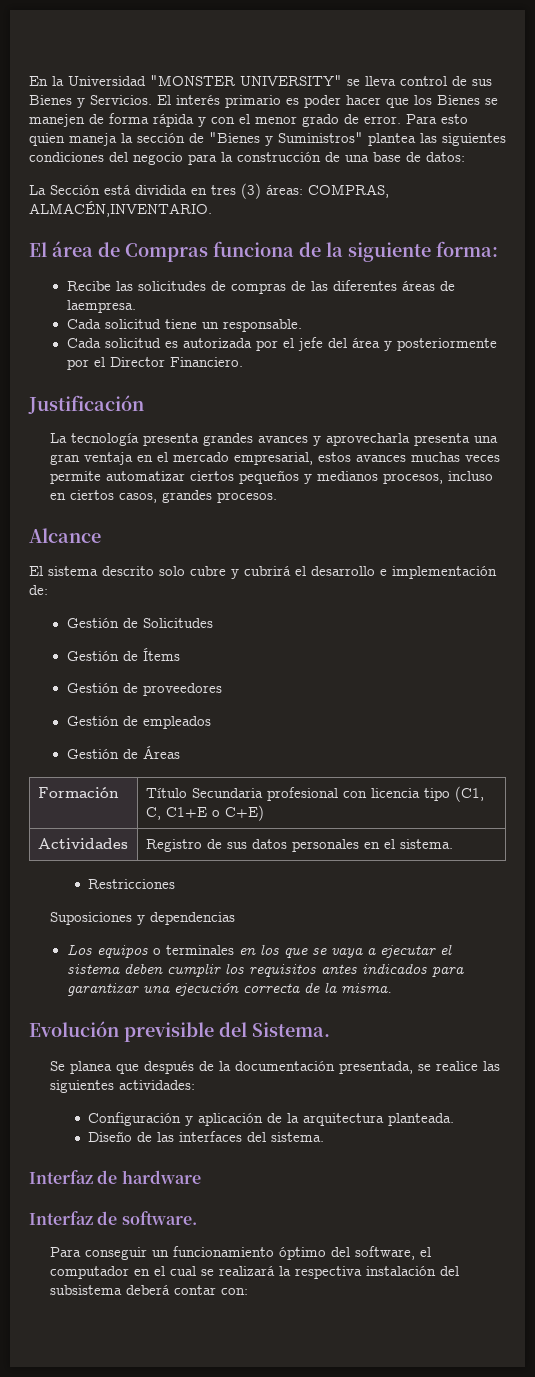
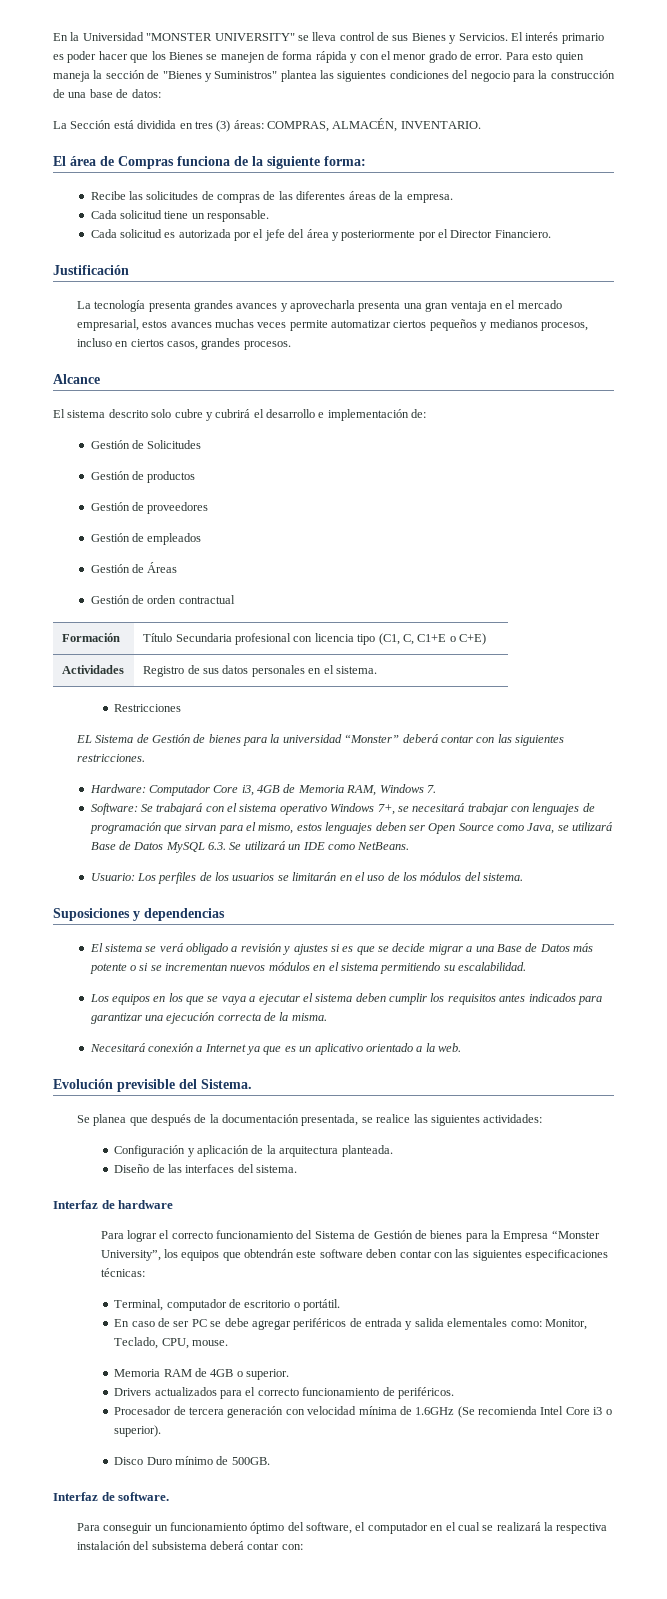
[29,201,212,217] ALMACÉN,INVENTARIO. -> [332,118,481,132] ALMACÉN, INVENTARIO.
[66,300,136,313] laempresa. -> [394,191,453,203] la empresa.
[142,648,180,661] Ítems -> [147,471,196,483] productos
(180, 752) none -> [90,595,235,604] // Gestión de orden contractual
[50,912,236,925] Suposiciones y dependencias -> [75,734,565,746] [76,754,145,762] [89,784,436,796] [90,803,595,815] [89,822,613,834] [90,841,410,853] [90,872,524,884] [53,908,225,921] [89,943,594,955] [89,962,527,974] EL Sistema de Gestión de bienes para la universidad “Monster” deberá contar con las siguientes restricciones. // Hardware: Computador Core i3, 4GB de Memoria RAM, Windows 7. // Software: Se trabajará con el sistema operativo Windows 7+, se necesitará trabajar con lenguajes de programación que sirvan para el mismo, estos lenguajes deben ser Open Source como Java, se utilizará Base de Datos MySQL 6.3. Se utilizará un IDE como NetBeans. // Usuario: Los perfiles de los usuarios se limitarán en el uso de los módulos del sistema. // Suposiciones y dependencias // El sistema se verá obligado a revisión y ajustes si es que se decide migrar a una Base de Datos más potente o si se incrementan nuevos módulos en el sistema permitiendo su escalabilidad.
[152,945,234,955] o terminales -> (150, 999) none
(392, 988) none -> [89,1043,462,1055] // Necesitará conexión a Internet ya que es un aplicativo orientado a la web.
(201, 1177) none -> [100,1230,600,1242] [100,1249,609,1261] [100,1268,145,1277] [114,1299,341,1311] [114,1318,587,1330] [114,1337,229,1349] [114,1368,290,1380] [114,1387,454,1399] [114,1406,612,1418] [114,1425,162,1437] [114,1456,270,1465] // Para lograr el correcto funcionamiento del Sistema de Gestión de bienes para la Empresa “Monster University”, los equipos que obtendrán este software deben contar con las siguientes especificaciones técnicas: // Terminal, computador de escritorio o portátil. // En caso de ser PC se debe agregar periféricos de entrada y salida elementales como: Monitor, Teclado, CPU, mouse. // Memoria RAM de 4GB o superior. // Drivers actualizados para el correcto funcionamiento de periféricos. // Procesador de tercera generación con velocidad mínima de 1.6GHz (Se recomienda Intel Core i3 o superior). // Disco Duro mínimo de 500GB.

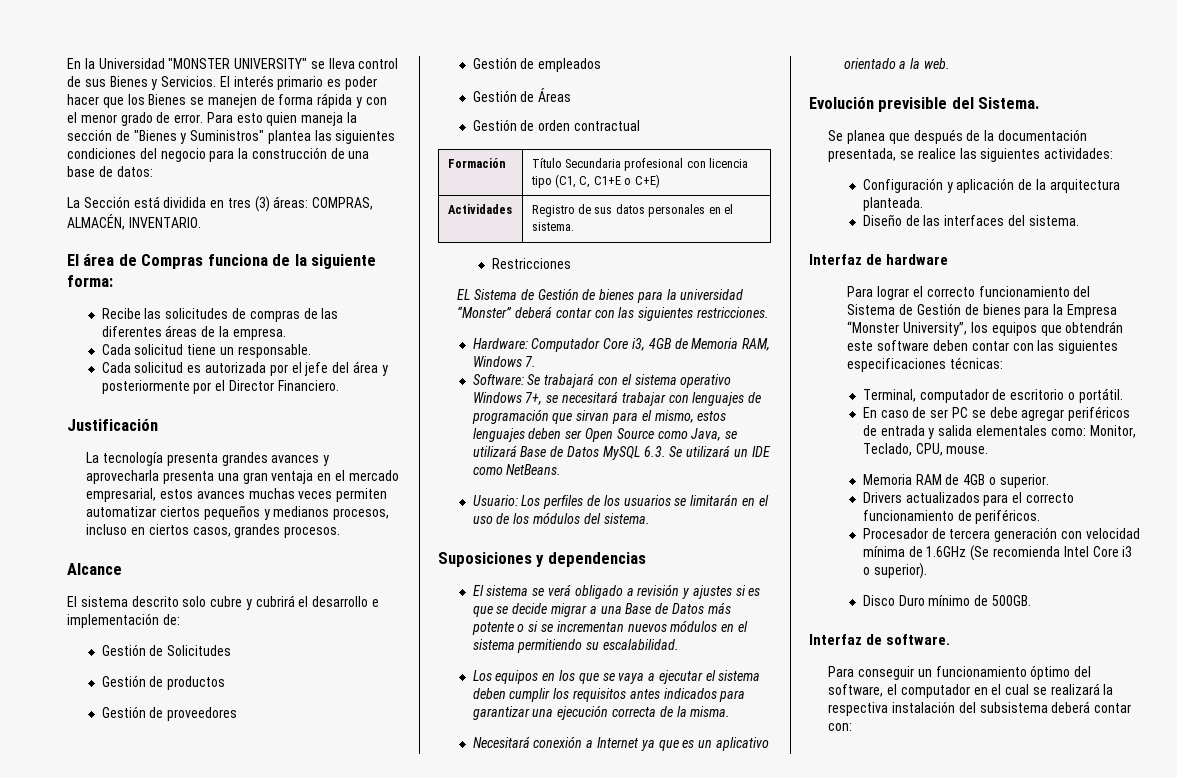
[289,320,328,331] permite -> [336,488,388,502] permiten

